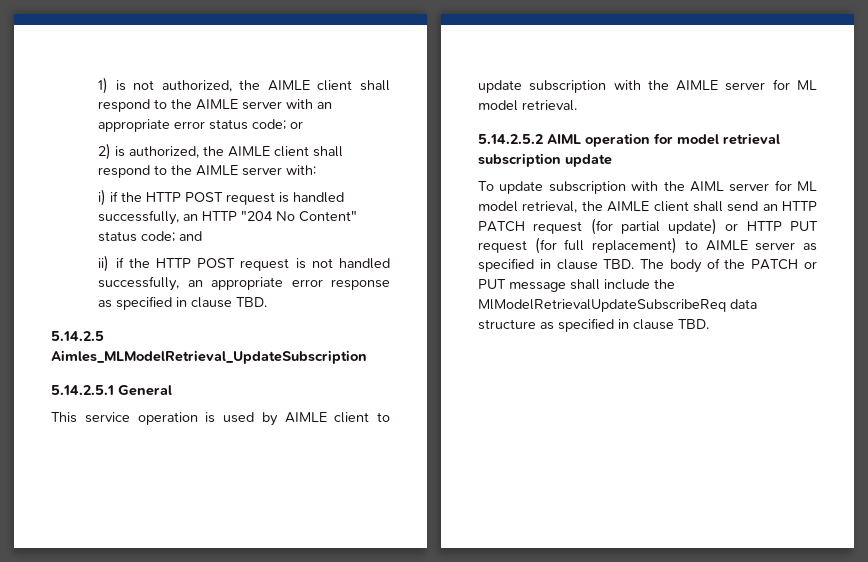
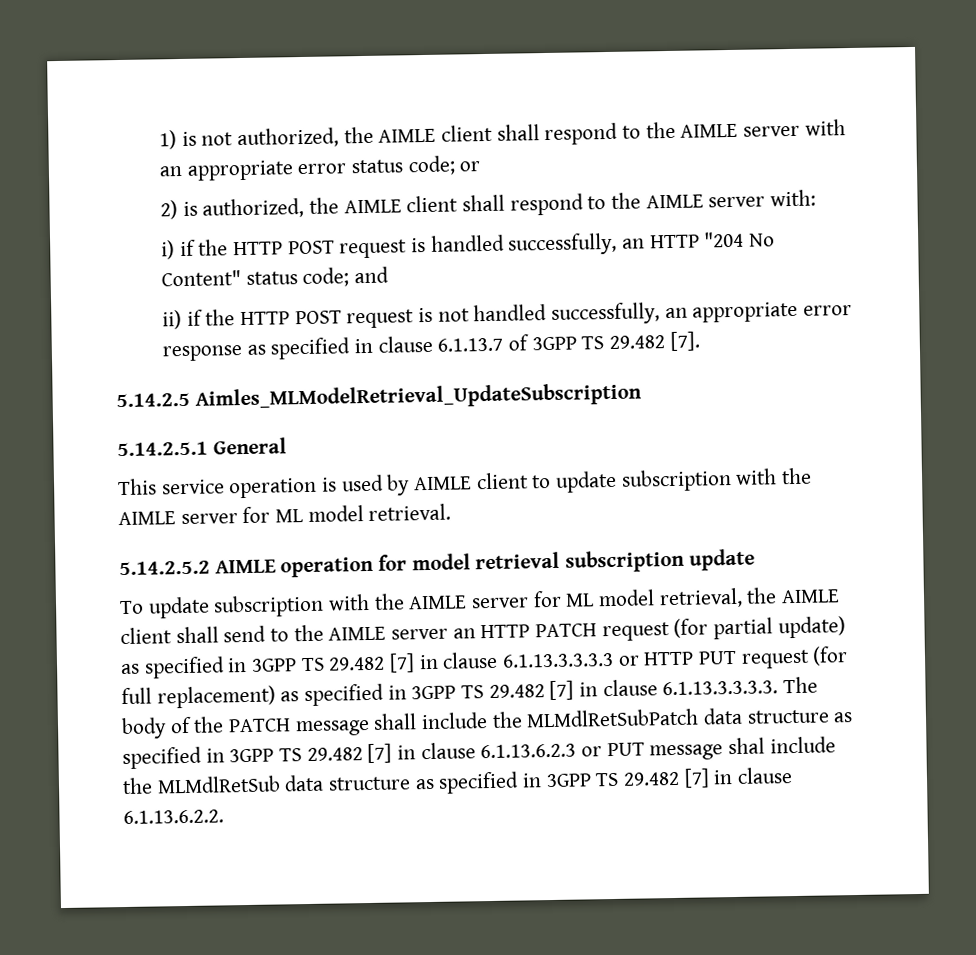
[236,297,268,307] TBD. -> [437,331,700,352] 6.1.13.7 of 3GPP TS 29.482 [7].
[547,134,581,144] AIML -> [214,559,276,574] AIMLE
[689,181,724,192] AIML -> [408,595,468,610] AIMLE
(759, 206) none -> [270,624,449,642] to the AIMLE server
(718, 226) none -> [121,651,615,679] as specified in 3GPP TS 29.482 [7] in clause 6.1.13.3.3.3.3
[684,240,817,251] [478,258,635,272] to AIMLE server as specified in clause TBD. -> [280,679,779,707] as specified in 3GPP TS 29.482 [7] in clause 6.1.13.3.3.3.3.
[804,261,817,269] [478,279,506,289] or PUT -> (292, 725) none
[478,299,757,312] [478,318,709,332] MlModelRetrievalUpdateSubscribeReq data structure as specified in clause TBD. -> [526,707,854,728] [122,736,836,770] [122,767,794,795] [123,809,224,825] MLMdlRetSubPatch data structure as specified in 3GPP TS 29.482 [7] in clause 6.1.13.6.2.3 or PUT message shal include the MLMdlRetSub data structure as specified in 3GPP TS 29.482 [7] in clause 6.1.13.6.2.2.

